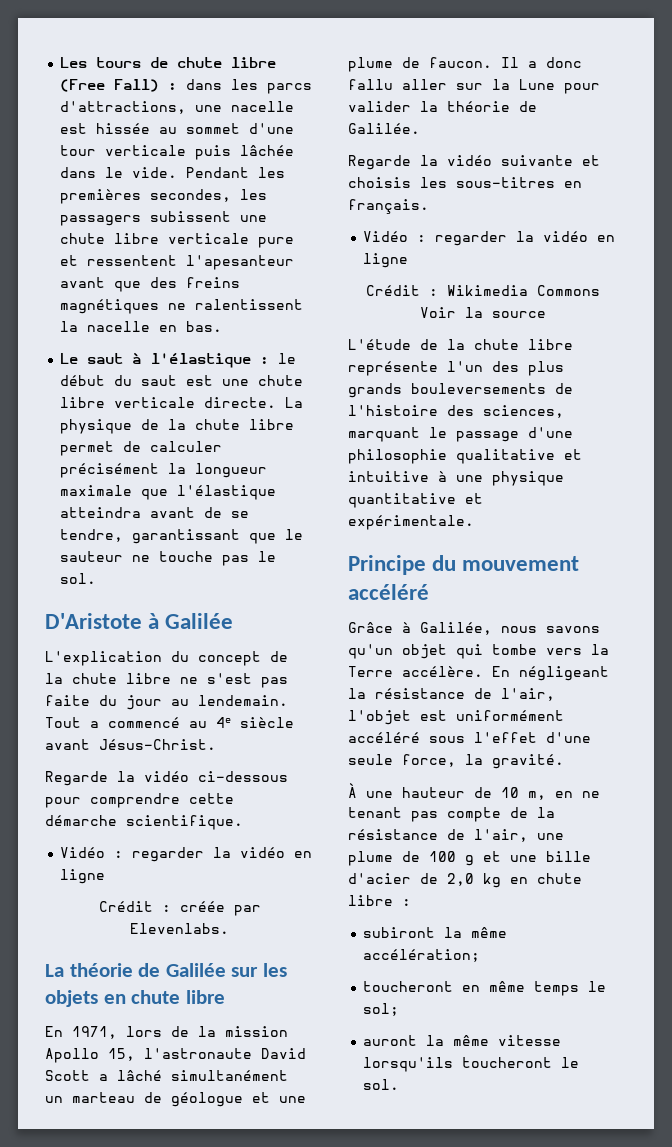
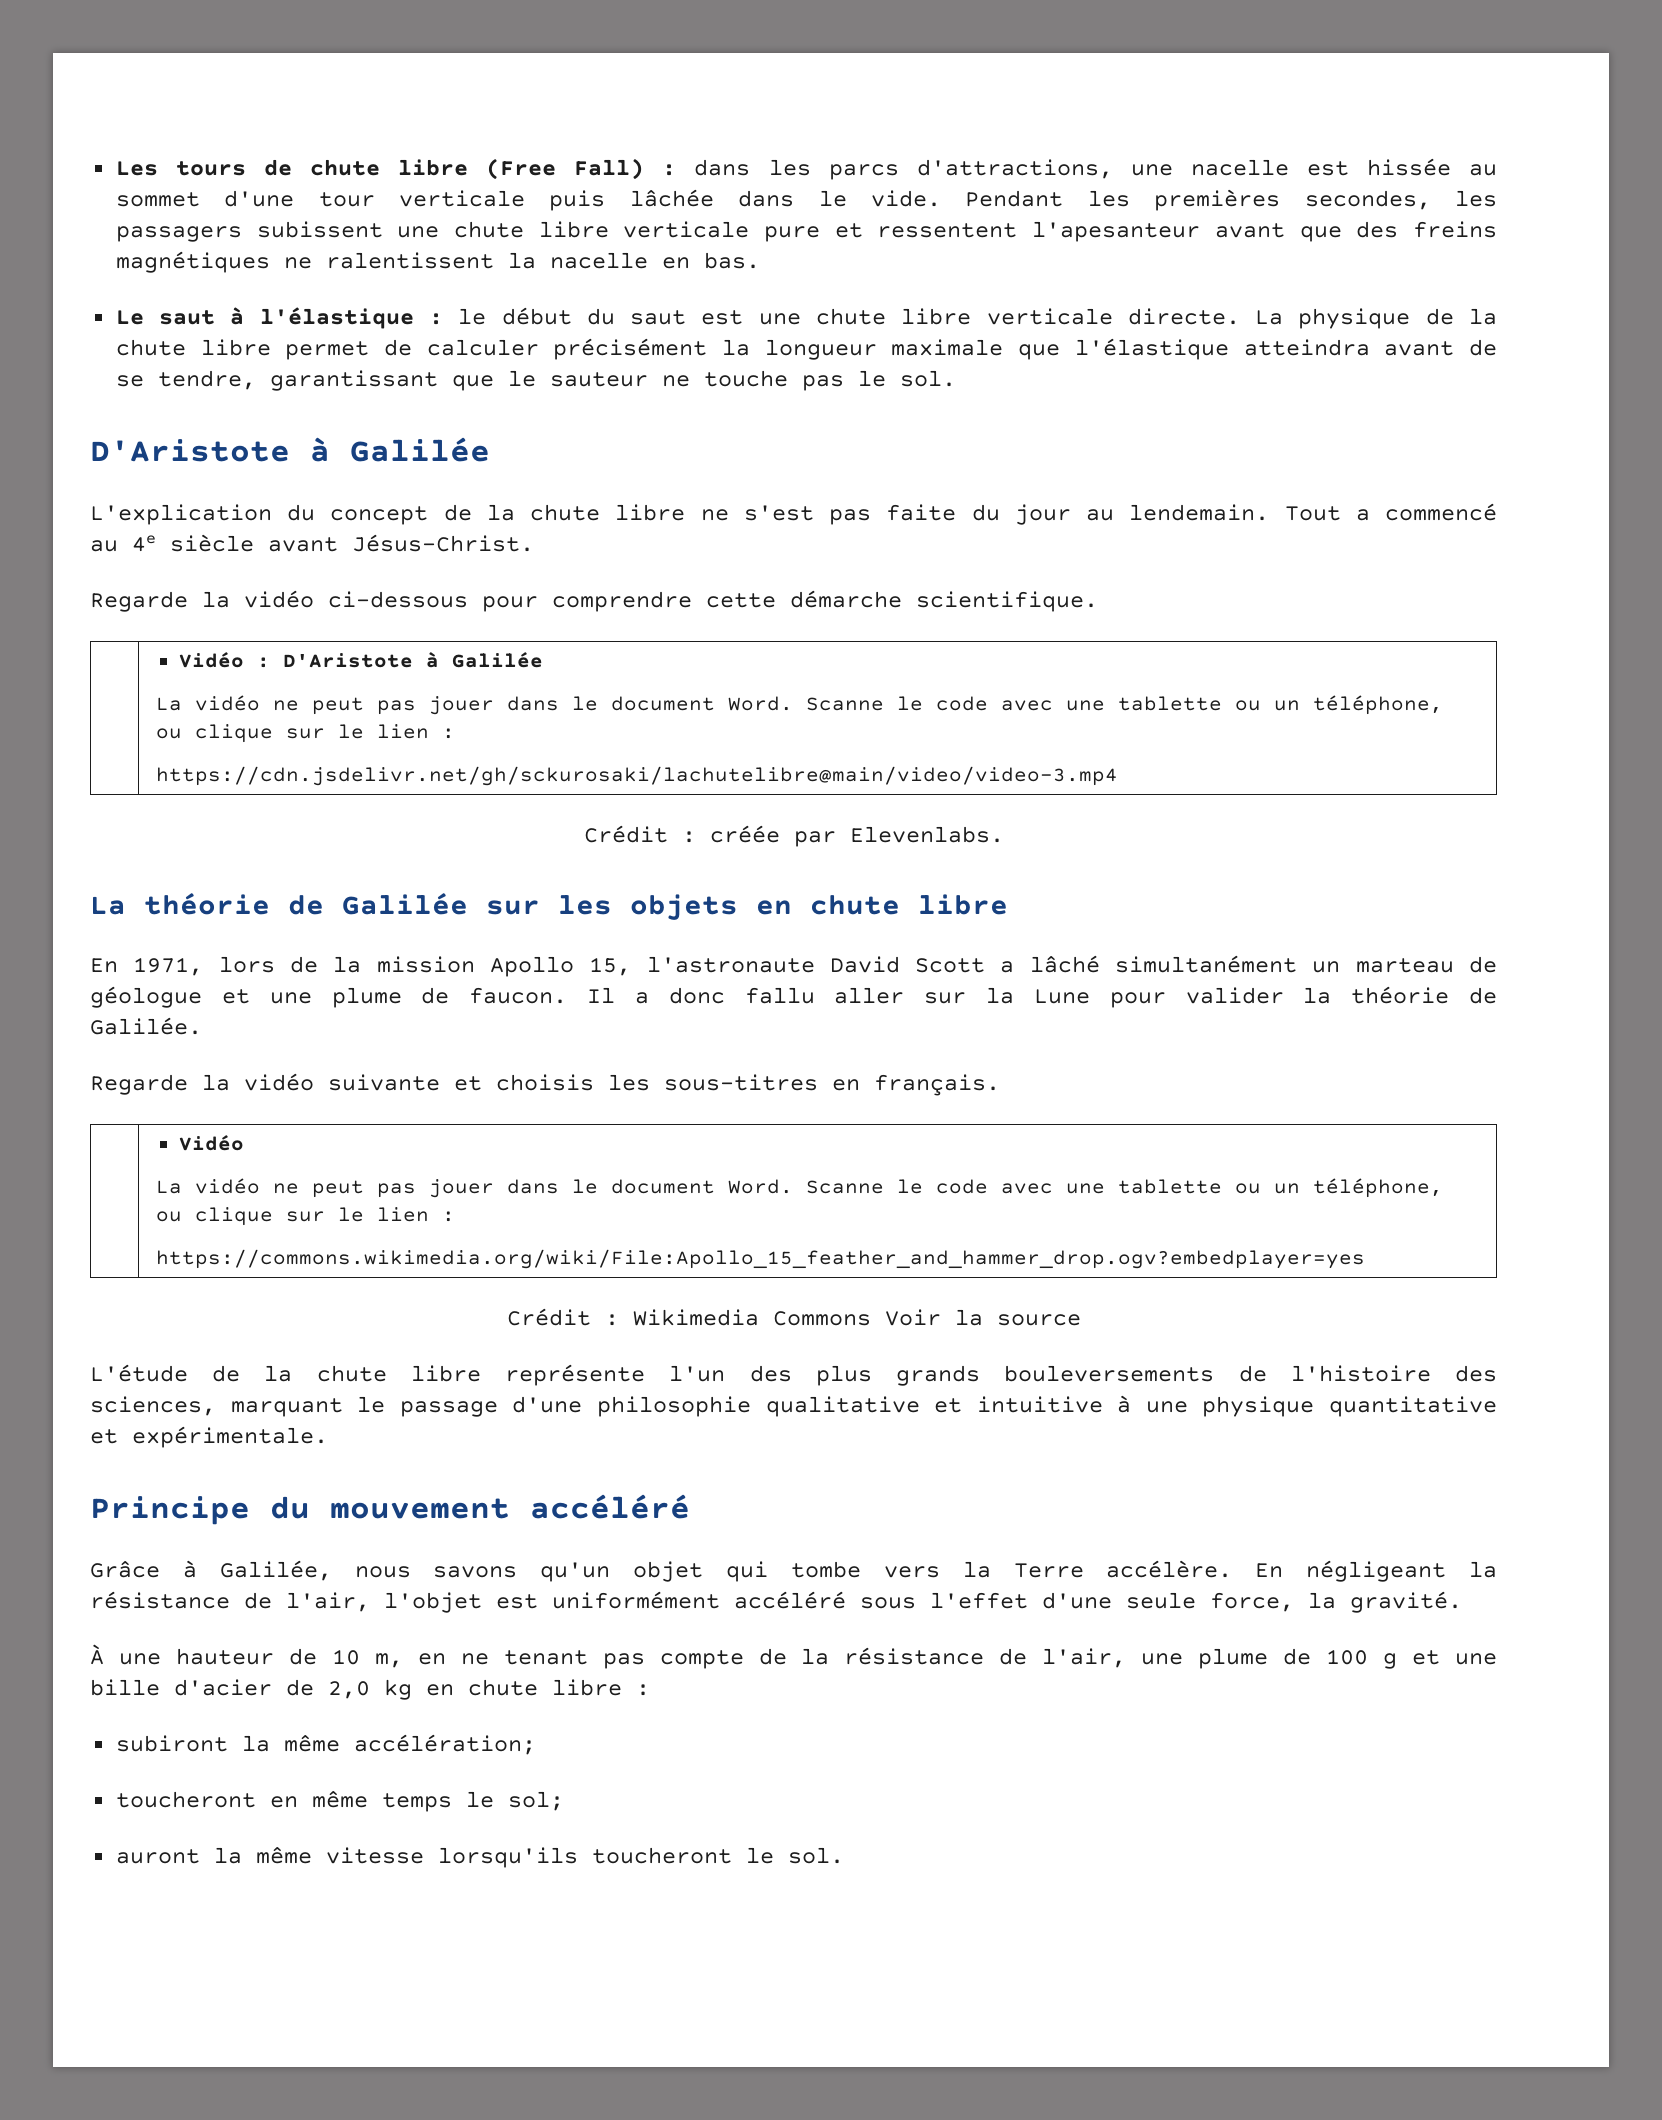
[60,847,313,862] [60,869,106,884] // Vidéo : regarder la vidéo en ligne -> [179,652,544,668] [156,695,1444,715] [156,724,456,743] [156,766,1119,786] // | Vidéo : D'Aristote à Galilée // La vidéo ne peut pas jouer dans le document Word. Scanne le code avec une tablette ou un téléphone, ou clique sur le lien : // https://cdn.jsdelivr.net/gh/sckurosaki/lachutelibre@main/video/video-3.mp4
[363,231,616,246] [363,253,409,268] // Vidéo : regarder la vidéo en ligne -> [179,1135,245,1151] [156,1178,1444,1198] [156,1207,456,1226] [156,1249,1366,1269] // | Vidéo // La vidéo ne peut pas jouer dans le document Word. Scanne le code avec une tablette ou un téléphone, ou clique sur le lien : // https://commons.wikimedia.org/wiki/File:Apollo_15_feather_and_hammer_drop.ogv?embedplayer=yes

